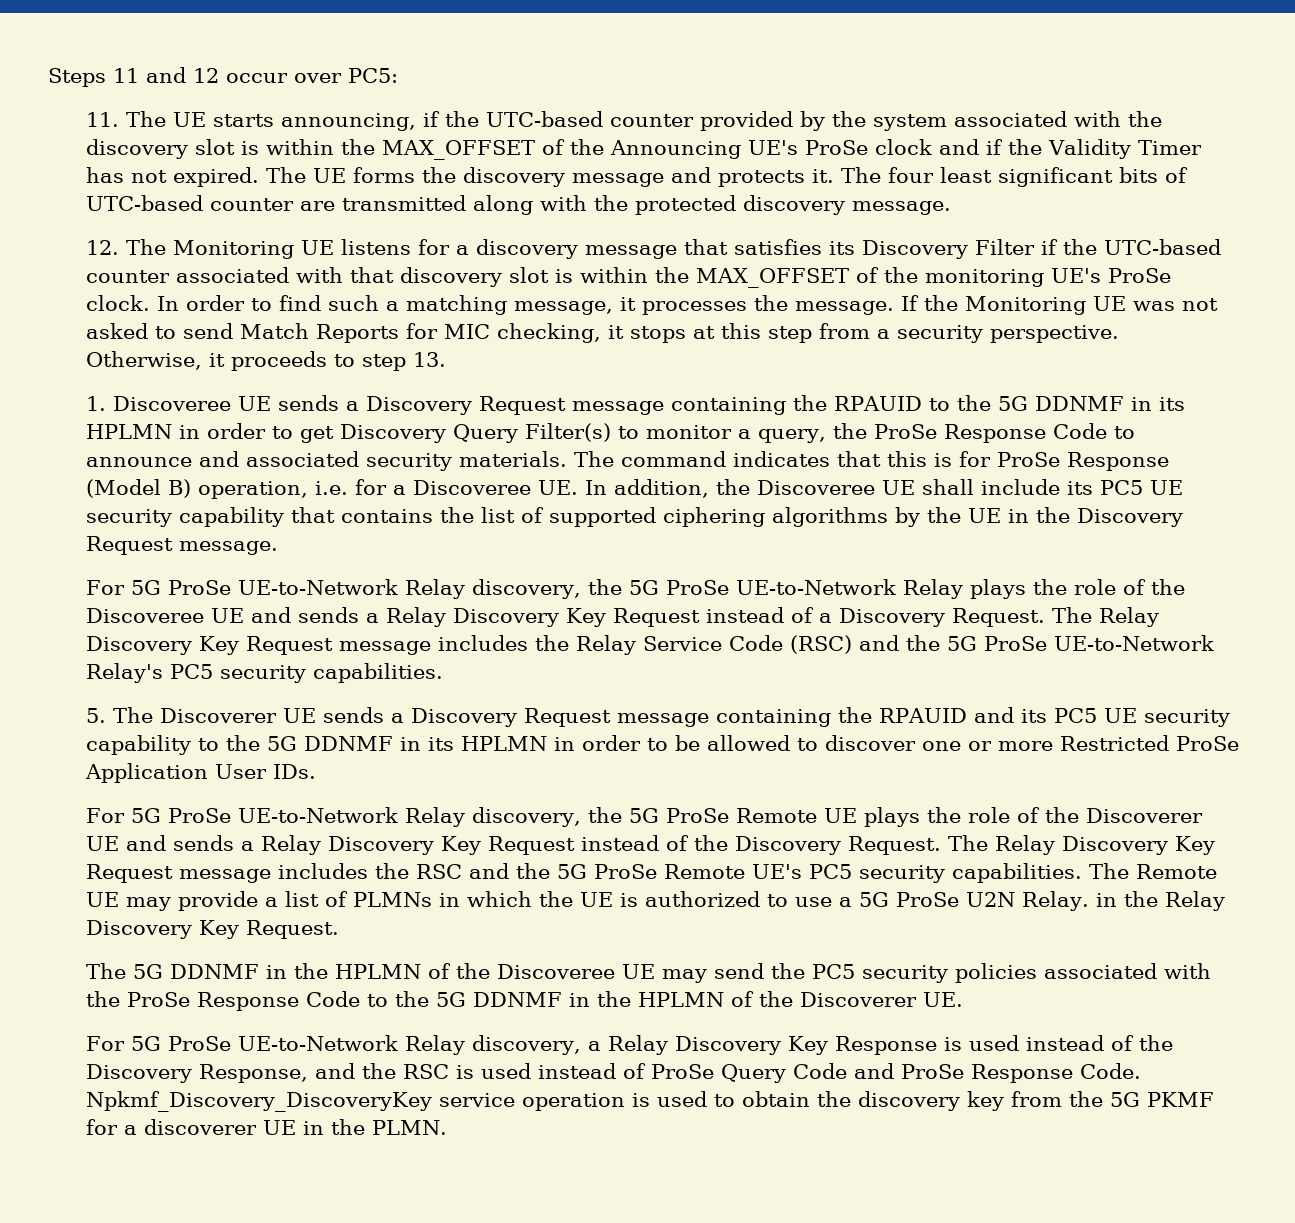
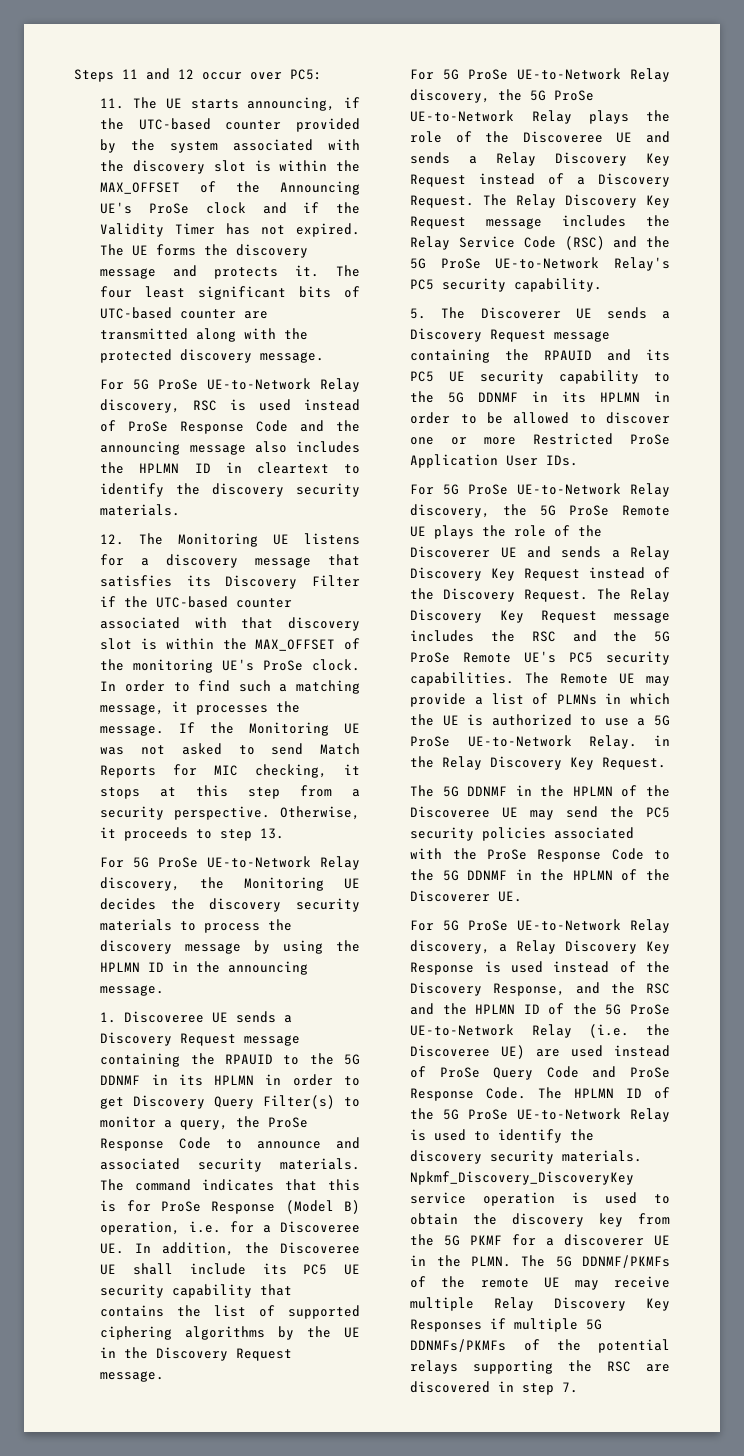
(952, 208) none -> [100,378,360,392] [100,399,360,413] [100,420,360,434] [100,441,360,455] [100,462,360,474] [100,483,360,497] [100,504,181,516] // For 5G ProSe UE-to-Network Relay discovery, RSC is used instead of ProSe Response Code and the announcing message also includes the HPLMN ID in cleartext to identify the discovery security materials.
(447, 359) none -> [100,856,360,870] [100,877,360,891] [100,898,360,912] [100,919,293,933] [100,940,360,954] [100,961,309,975] [100,985,165,996] // For 5G ProSe UE-to-Network Relay discovery, the Monitoring UE decides the discovery security materials to process the discovery message by using the HPLMN ID in the announcing message.
[313,663,444,683] capabilities. -> [514,278,603,292] capability.
[966,892,1016,907] U2N -> [467,735,572,747] UE-to-Network
[456,1065,475,1079] is -> [410,1003,670,1015] [410,1024,670,1038] [410,1045,561,1059] and the HPLMN ID of the 5G ProSe UE-to-Network Relay (i.e. the Discoveree UE) are
(1142, 1071) none -> [538,1087,670,1099] [410,1108,670,1122] [410,1129,595,1143] [410,1150,643,1164] The HPLMN ID of the 5G ProSe UE-to-Network Relay is used to identify the discovery security materials.
(448, 1127) none -> [521,1255,670,1268] [410,1276,670,1290] [410,1297,670,1311] [410,1318,603,1332] [410,1339,670,1353] [410,1360,670,1374] [410,1381,579,1395] The 5G DDNMF/PKMFs of the remote UE may receive multiple Relay Discovery Key Responses if multiple 5G DDNMFs/PKMFs of the potential relays supporting the RSC are discovered in step 7.

